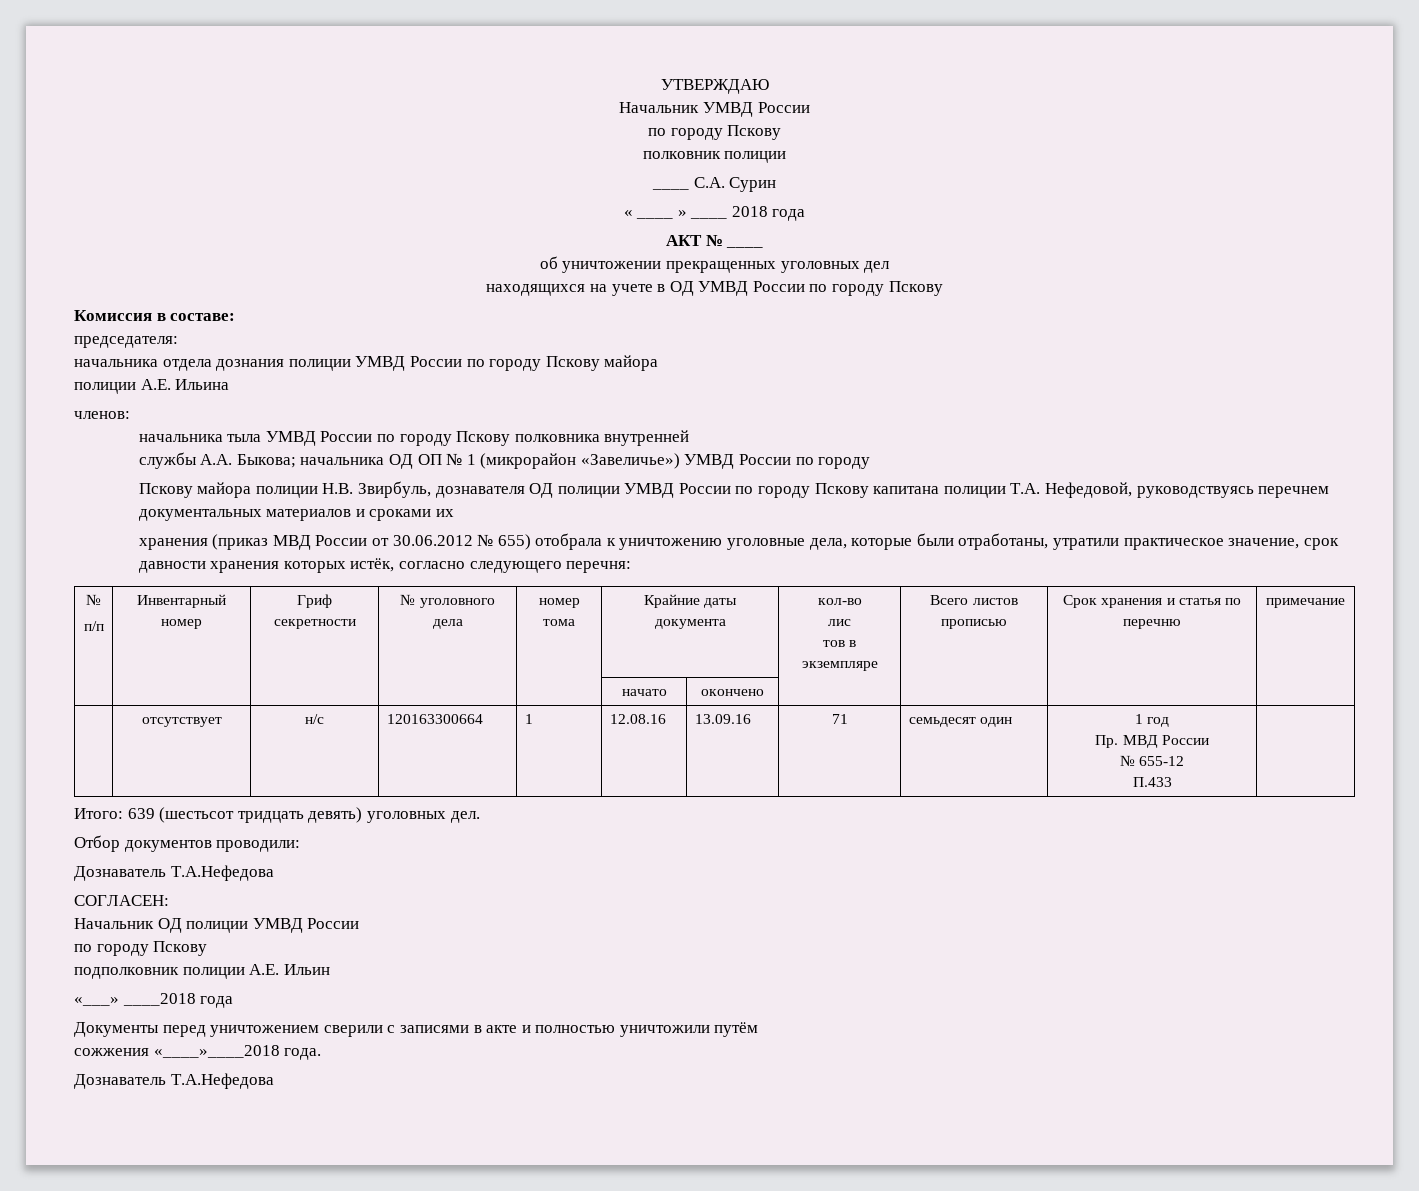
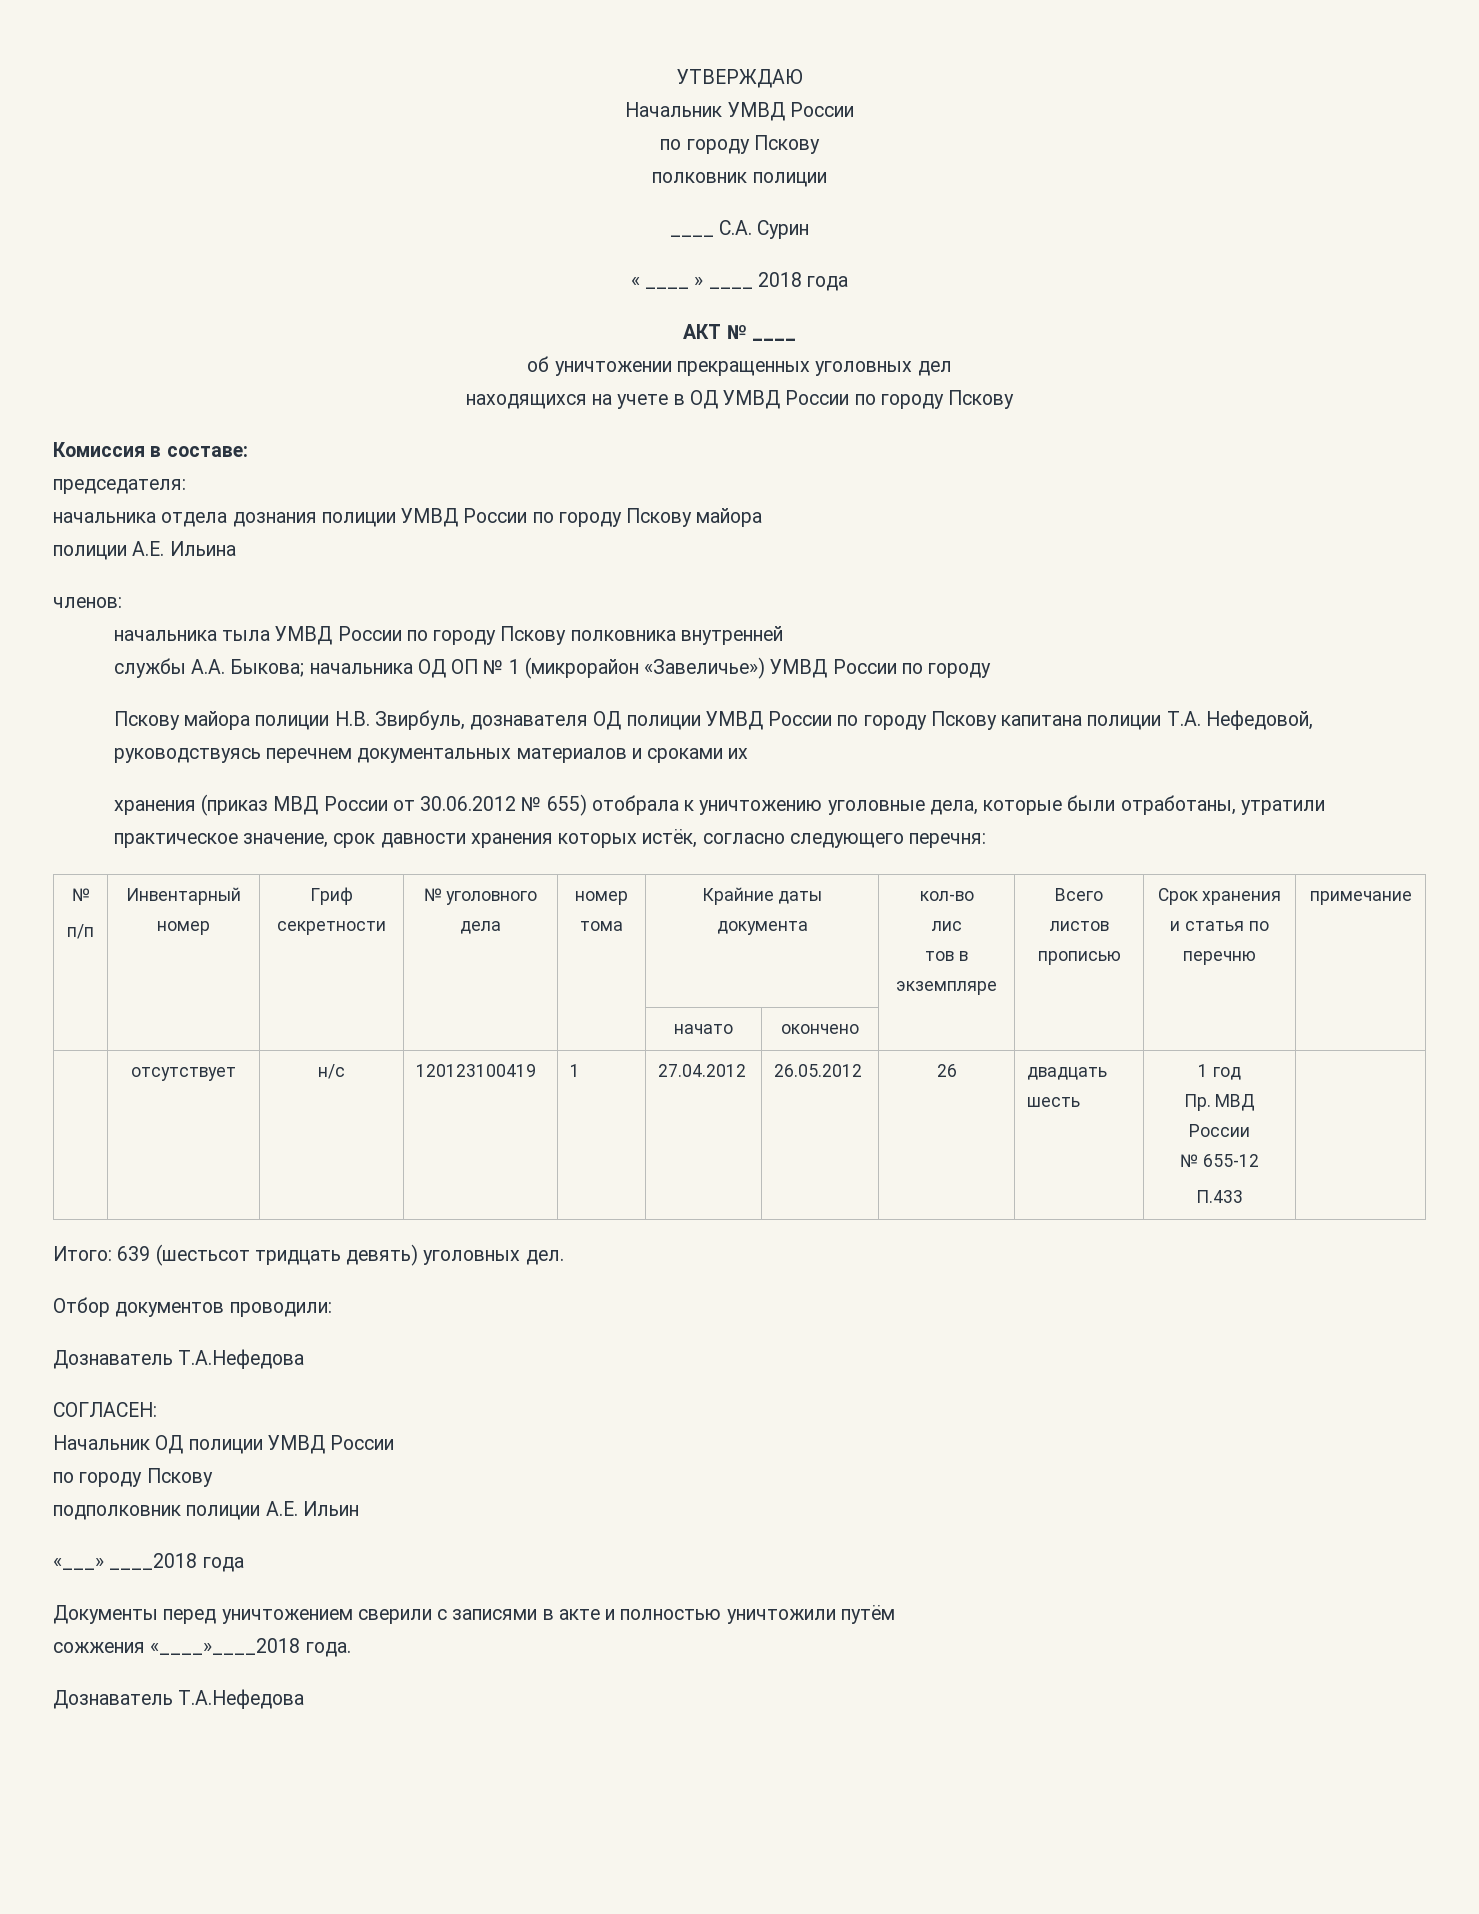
[386,714,483,724] [524,714,533,724] [609,714,666,724] [694,714,751,724] [831,714,848,724] [908,717,1012,727] 120163300664 | 1 | 12.08.16 | 13.09.16 | 71 | семьдесят один -> [416,1064,537,1077] [570,1064,581,1077] [658,1064,747,1077] [774,1064,863,1077] [936,1064,957,1077] [1027,1067,1108,1080] [1027,1097,1081,1107] 120123100419 | 1 | 27.04.2012 | 26.05.2012 | 26 | двадцать шесть

